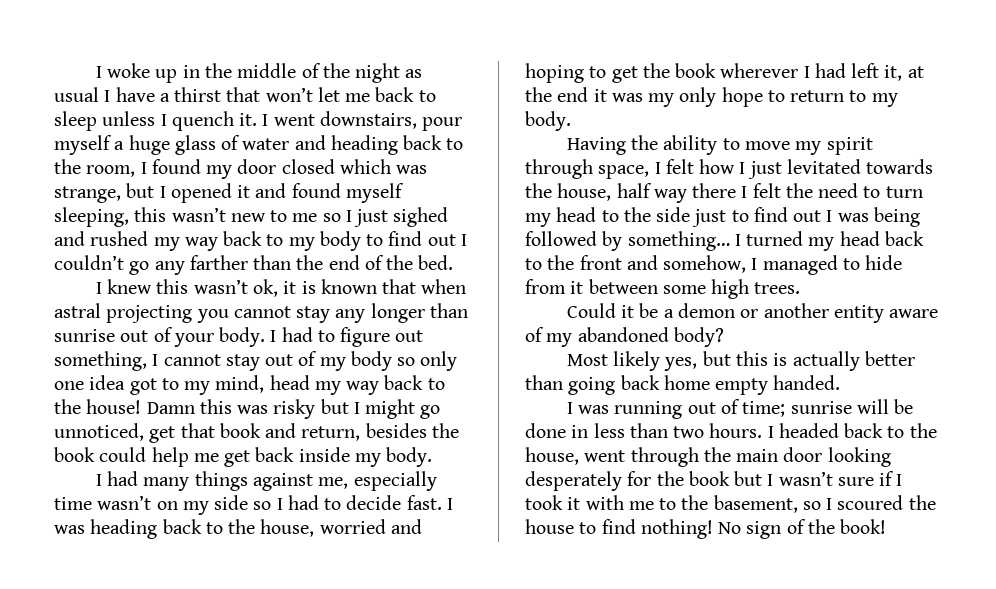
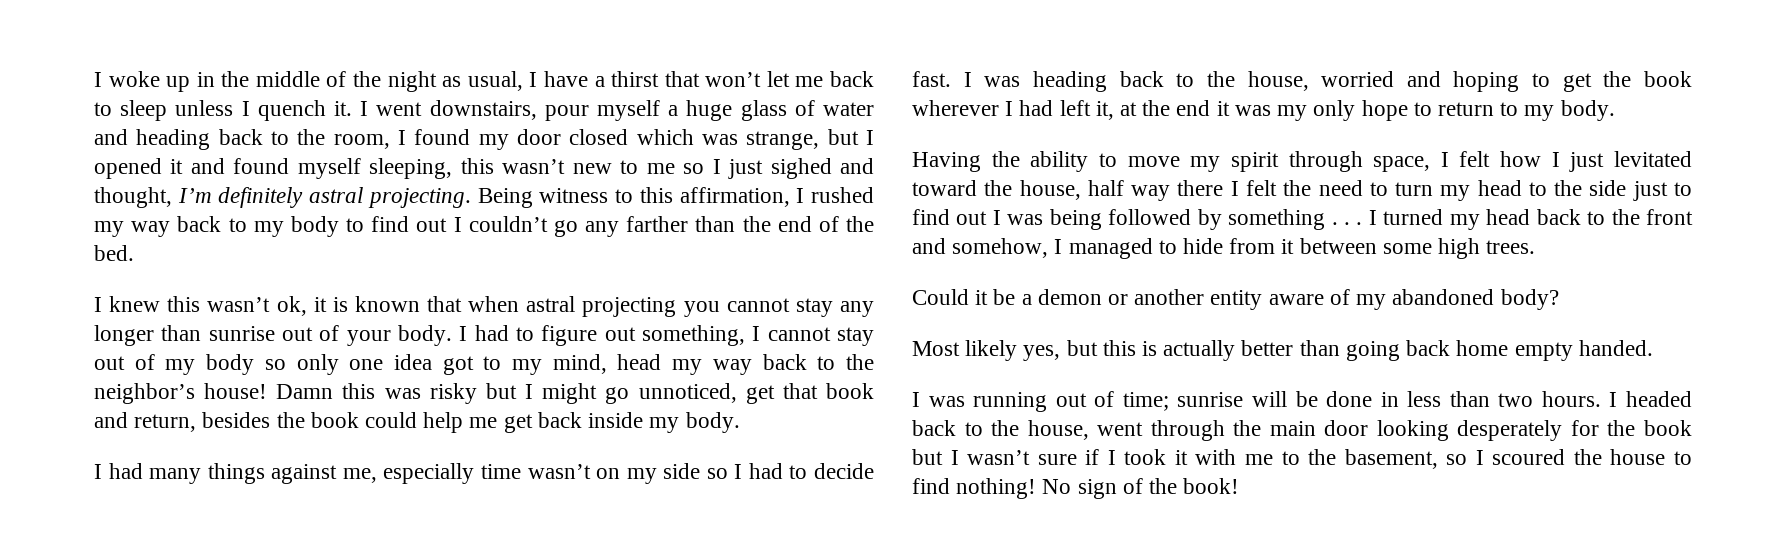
[54,87,99,102] usual -> [467,71,523,91] usual,
(85, 238) none -> [94,187,805,208] thought, I’m definitely astral projecting. Being witness to this affirmation, I
(81, 406) none -> [94,383,195,404] neighbor’s
[866,159,934,174] towards -> [912,180,977,196] toward
[627,231,730,251] something… -> [1228,209,1363,230] something . . .

